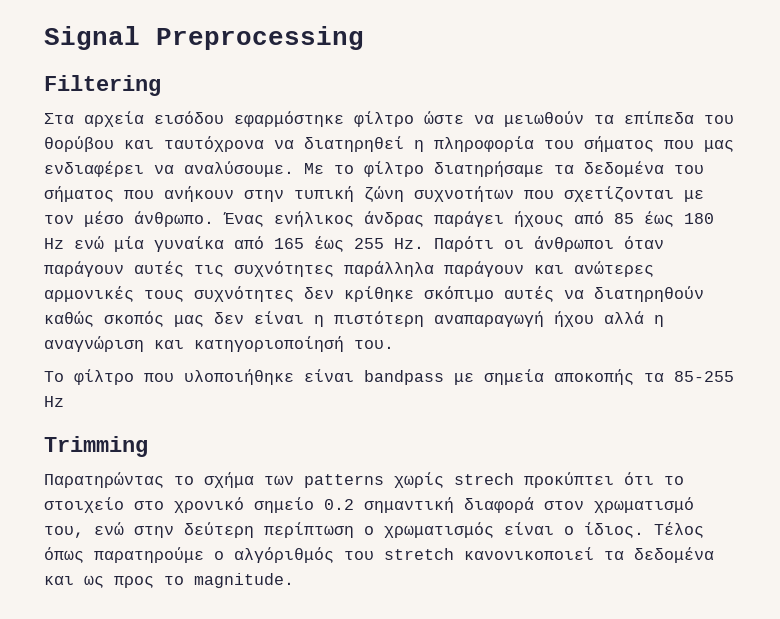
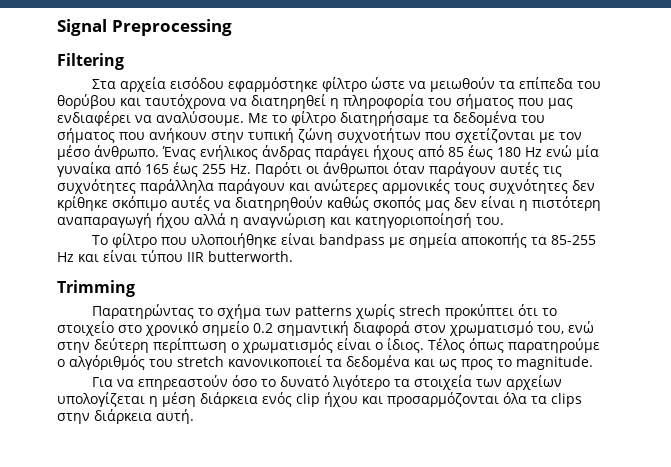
(64, 401) none -> [78,250,293,262] και είναι τύπου IIR butterworth.
(294, 580) none -> [91,375,562,390] [57,392,582,407] [57,409,194,424] // Για να επηρεαστούν όσο το δυνατό λιγότερο τα στοιχεία των αρχείων υπολογίζεται η μέση διάρκεια ενός clip ήχου και προσαρμόζονται όλα τα clips στην διάρκεια αυτή.

